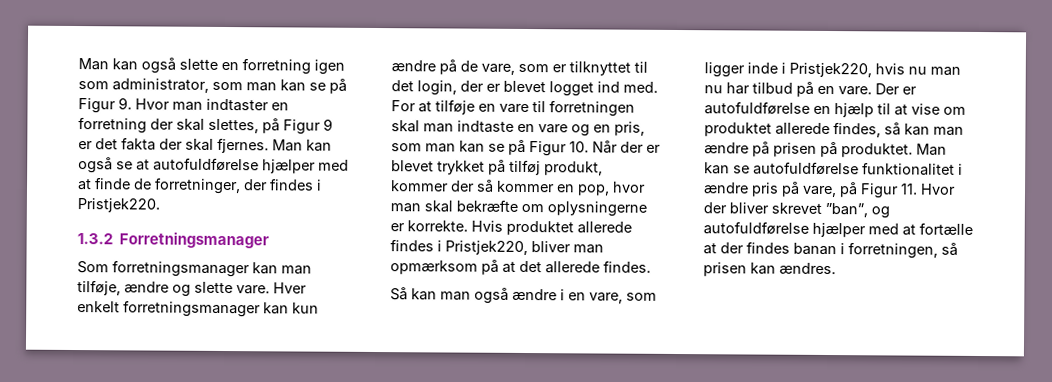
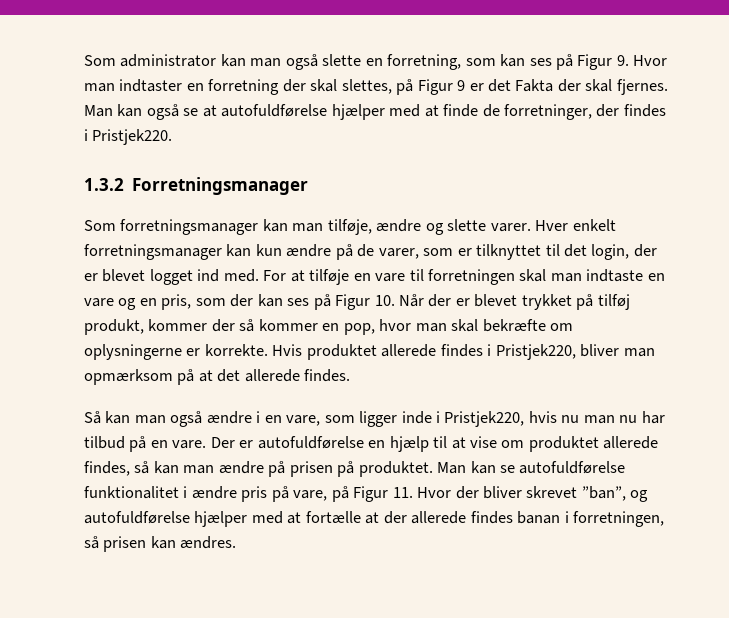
[78,57,345,75] [78,78,326,93] Man kan også slette en forretning igen som administrator, som man kan se -> [84,54,552,70] Som administrator kan man også slette en forretning, som kan ses
[121,137,156,151] fakta -> [515,79,554,92] Fakta
[236,285,270,295] vare. -> [490,223,531,232] varer.
[481,63,515,75] vare, -> [378,248,419,259] varer,
[425,140,505,153] man kan se -> [230,294,310,307] der kan ses
(744, 248) none -> [411,511,467,524] allerede

